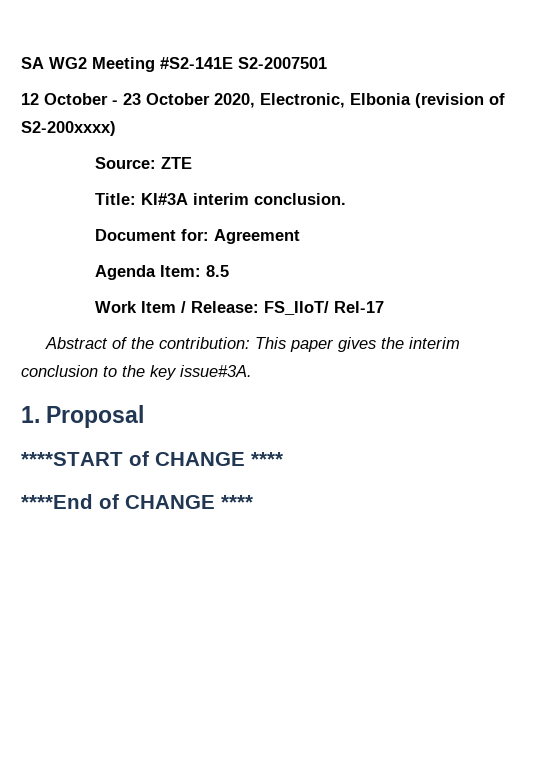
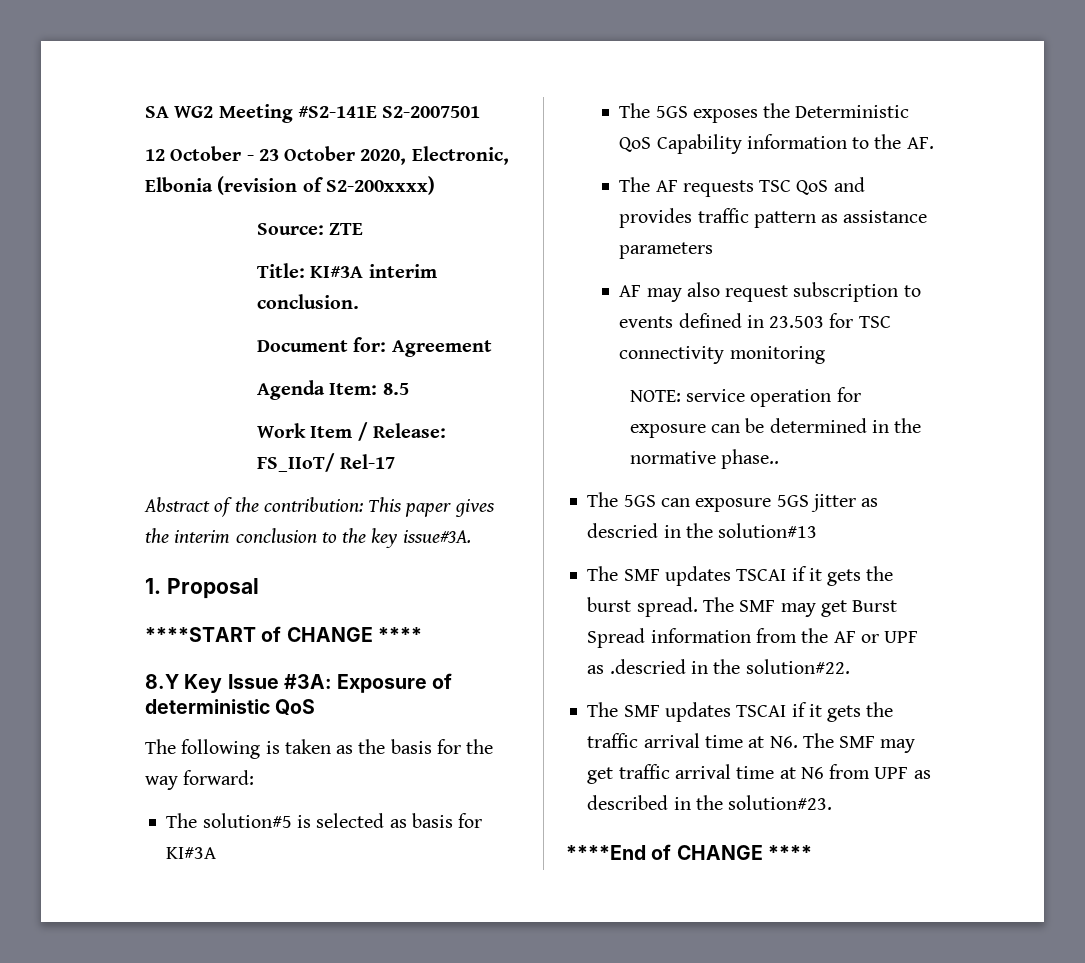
(283, 459) none -> [145,673,453,693] [145,699,316,715] [145,739,494,759] [145,770,255,790] [166,813,483,828] [166,847,217,859] [619,103,910,123] [619,134,934,154] [619,177,865,197] [619,208,928,228] [619,242,714,259] [619,282,921,302] [619,313,891,328] [619,346,825,364] [629,387,861,407] [629,418,922,438] [629,449,780,469] [587,492,879,512] [587,523,818,538] [587,566,894,586] [587,597,898,617] [587,628,919,648] [587,659,850,674] [587,702,894,722] [587,733,916,753] [587,764,931,784] [587,795,833,810] // 8.Y Key Issue #3A: Exposure of deterministic QoS // The following is taken as the basis for the way forward: // The solution#5 is selected as basis for KI#3A // The 5GS exposes the Deterministic QoS Capability information to the AF. // The AF requests TSC QoS and provides traffic pattern as assistance parameters // AF may also request subscription to events defined in 23.503 for TSC connectivity monitoring // NOTE: service operation for exposure can be determined in the normative phase.. // The 5GS can exposure 5GS jitter as descried in the solution#13 // The SMF updates TSCAI if it gets the burst spread. The SMF may get Burst Spread information from the AF or UPF as .descried in the solution#22. // The SMF updates TSCAI if it gets the traffic arrival time at N6. The SMF may get traffic arrival time at N6 from UPF as described in the solution#23.

